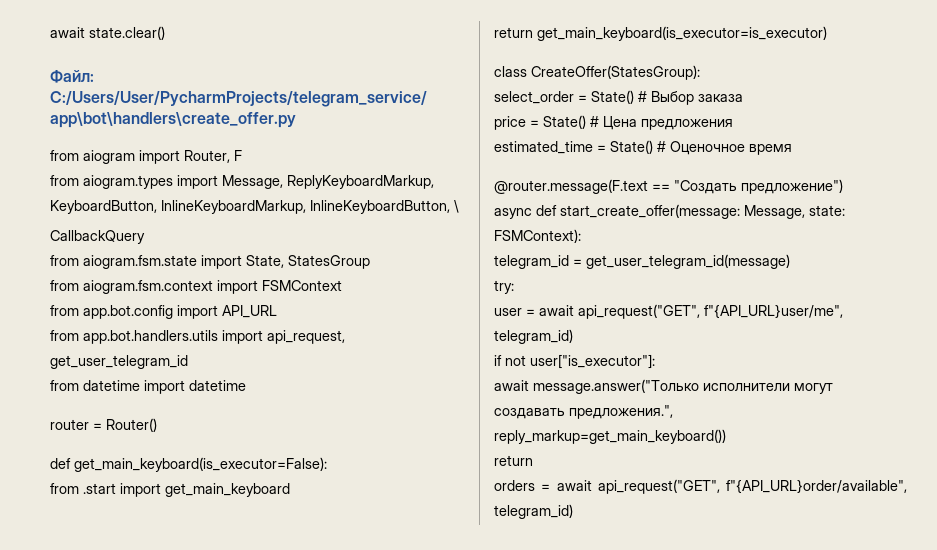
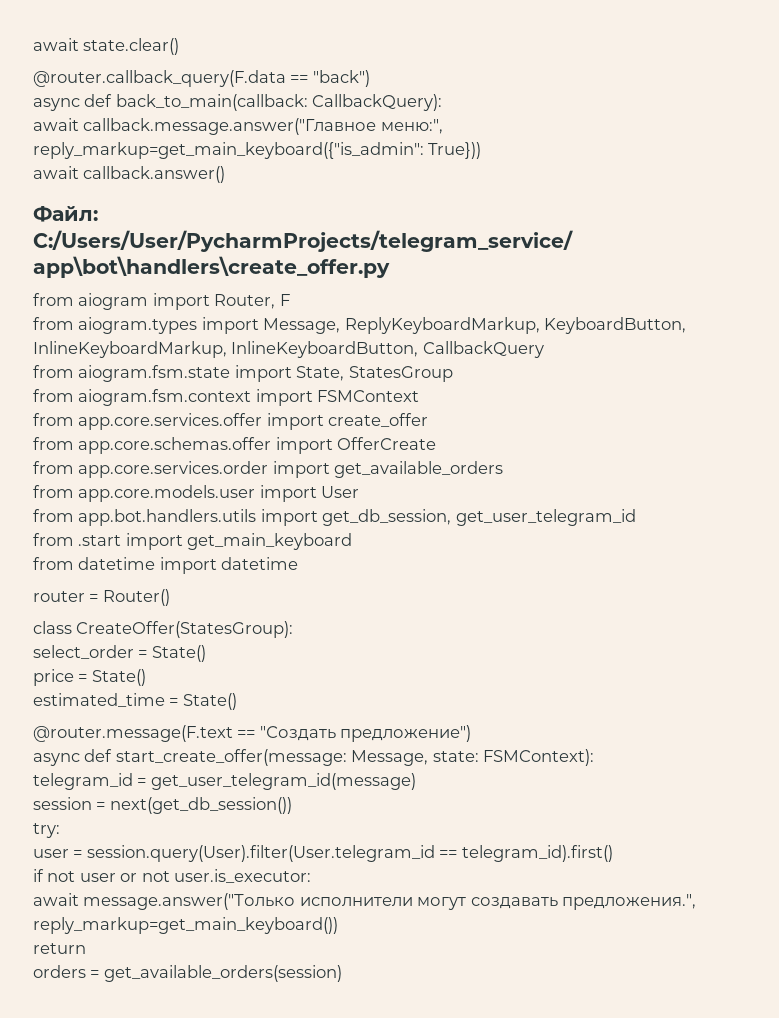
(165, 33) none -> [33,70,370,87] [33,94,443,111] [33,118,443,135] [33,142,482,159] [33,166,226,183] // @router.callback_query(F.data == "back") // async def back_to_main(callback: CallbackQuery): // await callback.message.answer("Главное меню:", reply_markup=get_main_keyboard({"is_admin": True})) // await callback.answer()
[454,200,459,213] \ // -> (419, 349) none
[83,305,277,319] app.bot.config import API_URL -> [78,413,429,430] [33,437,437,454] [33,461,504,478] [33,485,360,502] app.core.services.offer import create_offer // from app.core.schemas.offer import OfferCreate // from app.core.services.order import get_available_orders // from app.core.models.user import User
[267,330,345,344] api_request, -> [322,509,452,526] get_db_session,
(188, 362) none -> [33,533,353,550] // from .start import get_main_keyboard
[50,457,327,472] [50,483,290,497] [494,26,827,41] // def get_main_keyboard(is_executor=False): // from .start import get_main_keyboard // return get_main_keyboard(is_executor=is_executor) -> (170, 597) none
[638,91,743,105] # Выбор заказа -> (206, 653) none
[590,116,733,130] # Цена предложения -> (146, 677) none
[657,141,792,155] # Оценочное время -> (237, 701) none
(790, 261) none -> [33,797,292,814] // session = next(get_db_session())
[539,304,843,319] [494,329,573,344] [494,354,655,369] await api_request("GET", f"{API_URL}user/me", telegram_id) // if not user["is_executor"]: -> [86,845,613,862] [33,869,312,883] session.query(User).filter(User.telegram_id == telegram_id).first() // if not user or not user.is_executor:
[556,479,907,494] [494,504,573,519] await api_request("GET", f"{API_URL}order/available", telegram_id) -> [103,965,342,982] get_available_orders(session)

